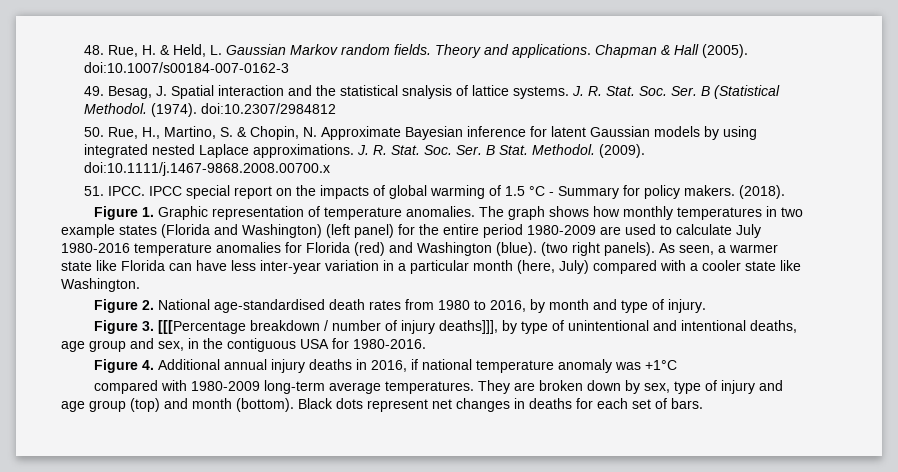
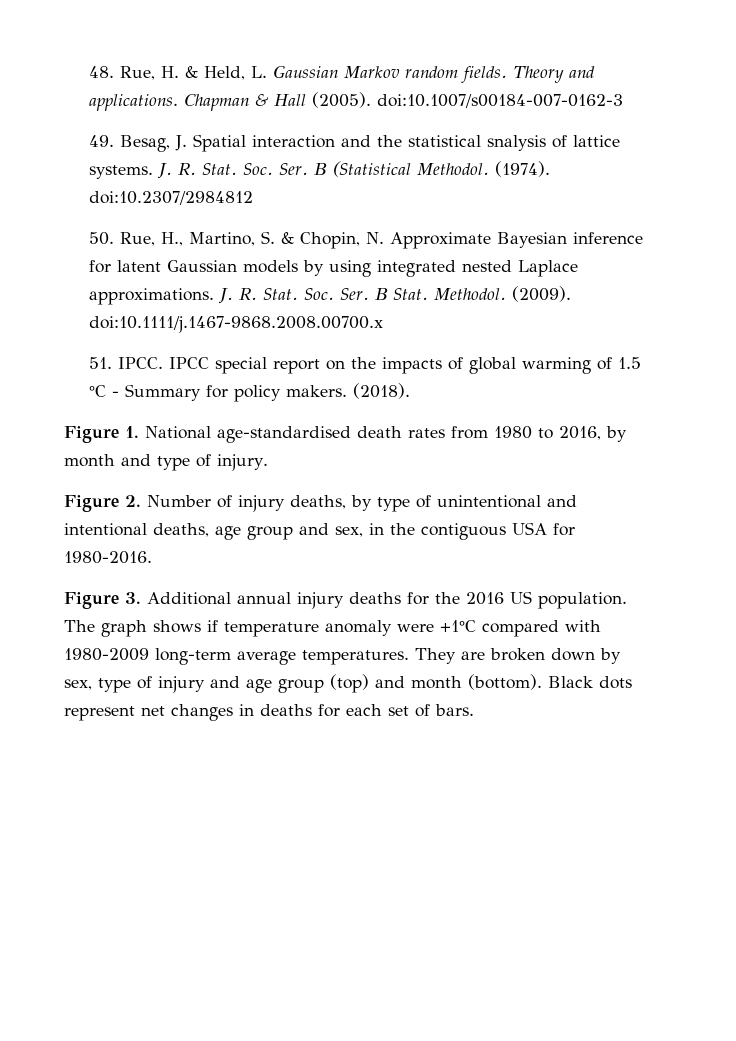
[157,206,803,220] [61,224,761,238] [61,242,778,256] [61,260,801,274] [61,278,140,292] [93,299,154,313] Graphic representation of temperature anomalies. The graph shows how monthly temperatures in two example states (Florida and Washington) (left panel) for the entire period 1980-2009 are used to calculate July 1980-2016 temperature anomalies for Florida (red) and Washington (blue). (two right panels). As seen, a warmer state like Florida can have less inter-year variation in a particular month (here, July) compared with a cooler state like Washington. // Figure 2. -> (139, 432) none
[141,320,498,334] 3. [[[Percentage breakdown / number of injury deaths]]], -> [125,495,346,512] 2. Number of injury deaths,
[141,360,154,370] 4. -> [125,592,141,604] 3.
[355,359,472,372] in 2016, if national -> [407,591,627,609] [64,620,218,637] for the 2016 US population. The graph shows if
[614,362,641,370] was -> [397,624,434,632] were
(677, 365) // -> (476, 626) none

